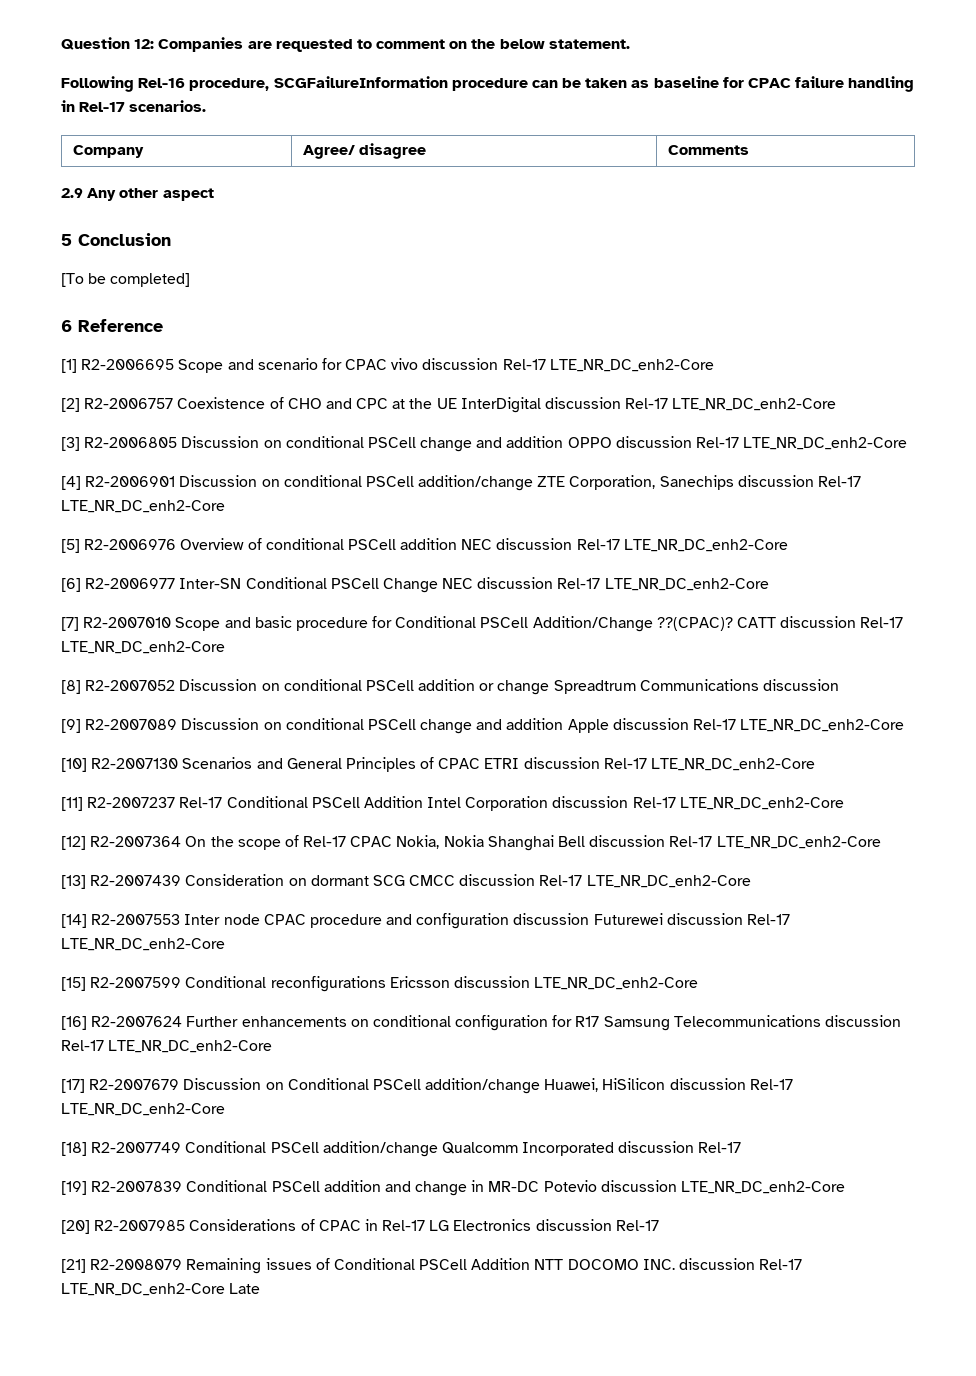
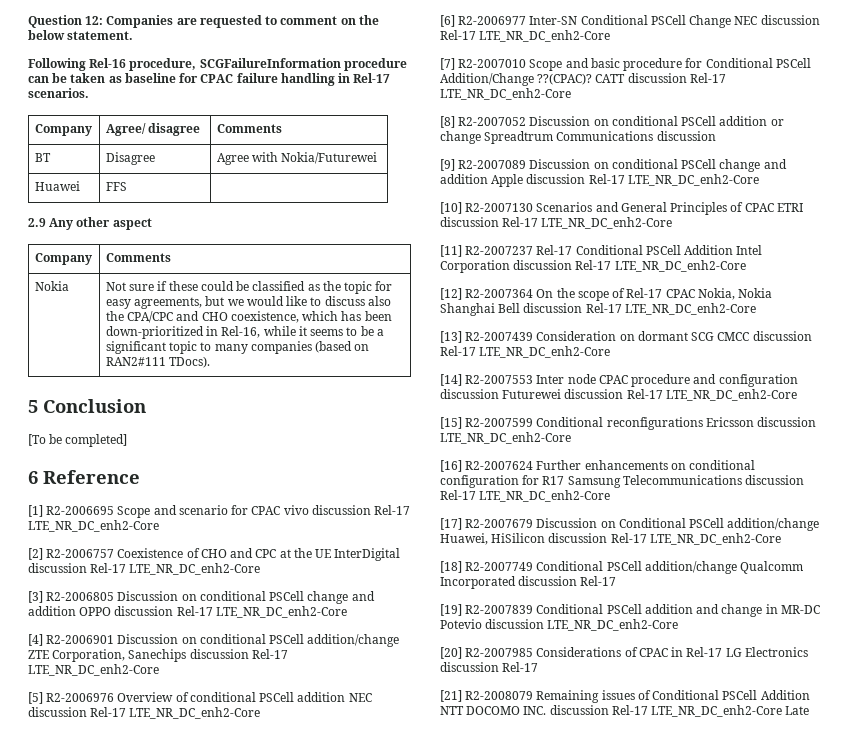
[61,188,214,201] // 2.9 Any other aspect -> [34,153,51,162] [105,152,155,165] [216,152,378,165] [34,181,80,191] [105,182,127,191] [28,217,152,230] [34,253,92,265] [105,253,171,262] [34,281,69,291] [105,281,393,294] [105,296,391,309] [105,311,392,323] [105,326,384,339] [105,341,370,354] [105,356,211,368] // BT | Disagree | Agree with Nokia/Futurewei // Huawei | FFS | // 2.9 Any other aspect // Company | Comments // Nokia | Not sure if these could be classified as the topic for easy agreements, but we would like to discuss also the CPA/CPC and CHO coexistence, which has been down-prioritized in Rel-16, while it seems to be a significant topic to many companies (based on RAN2#111 TDocs).

